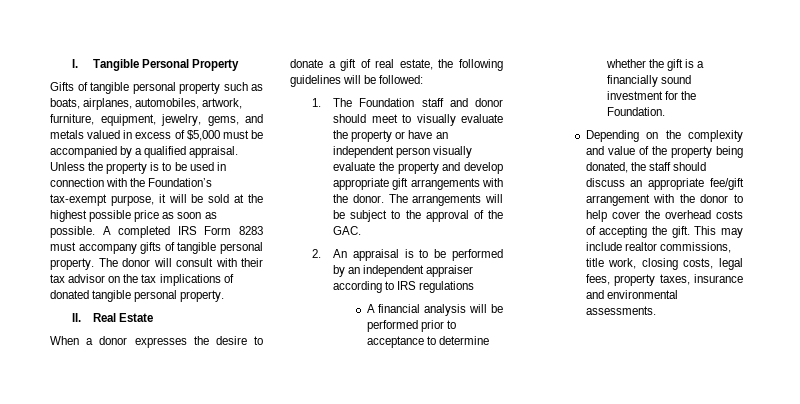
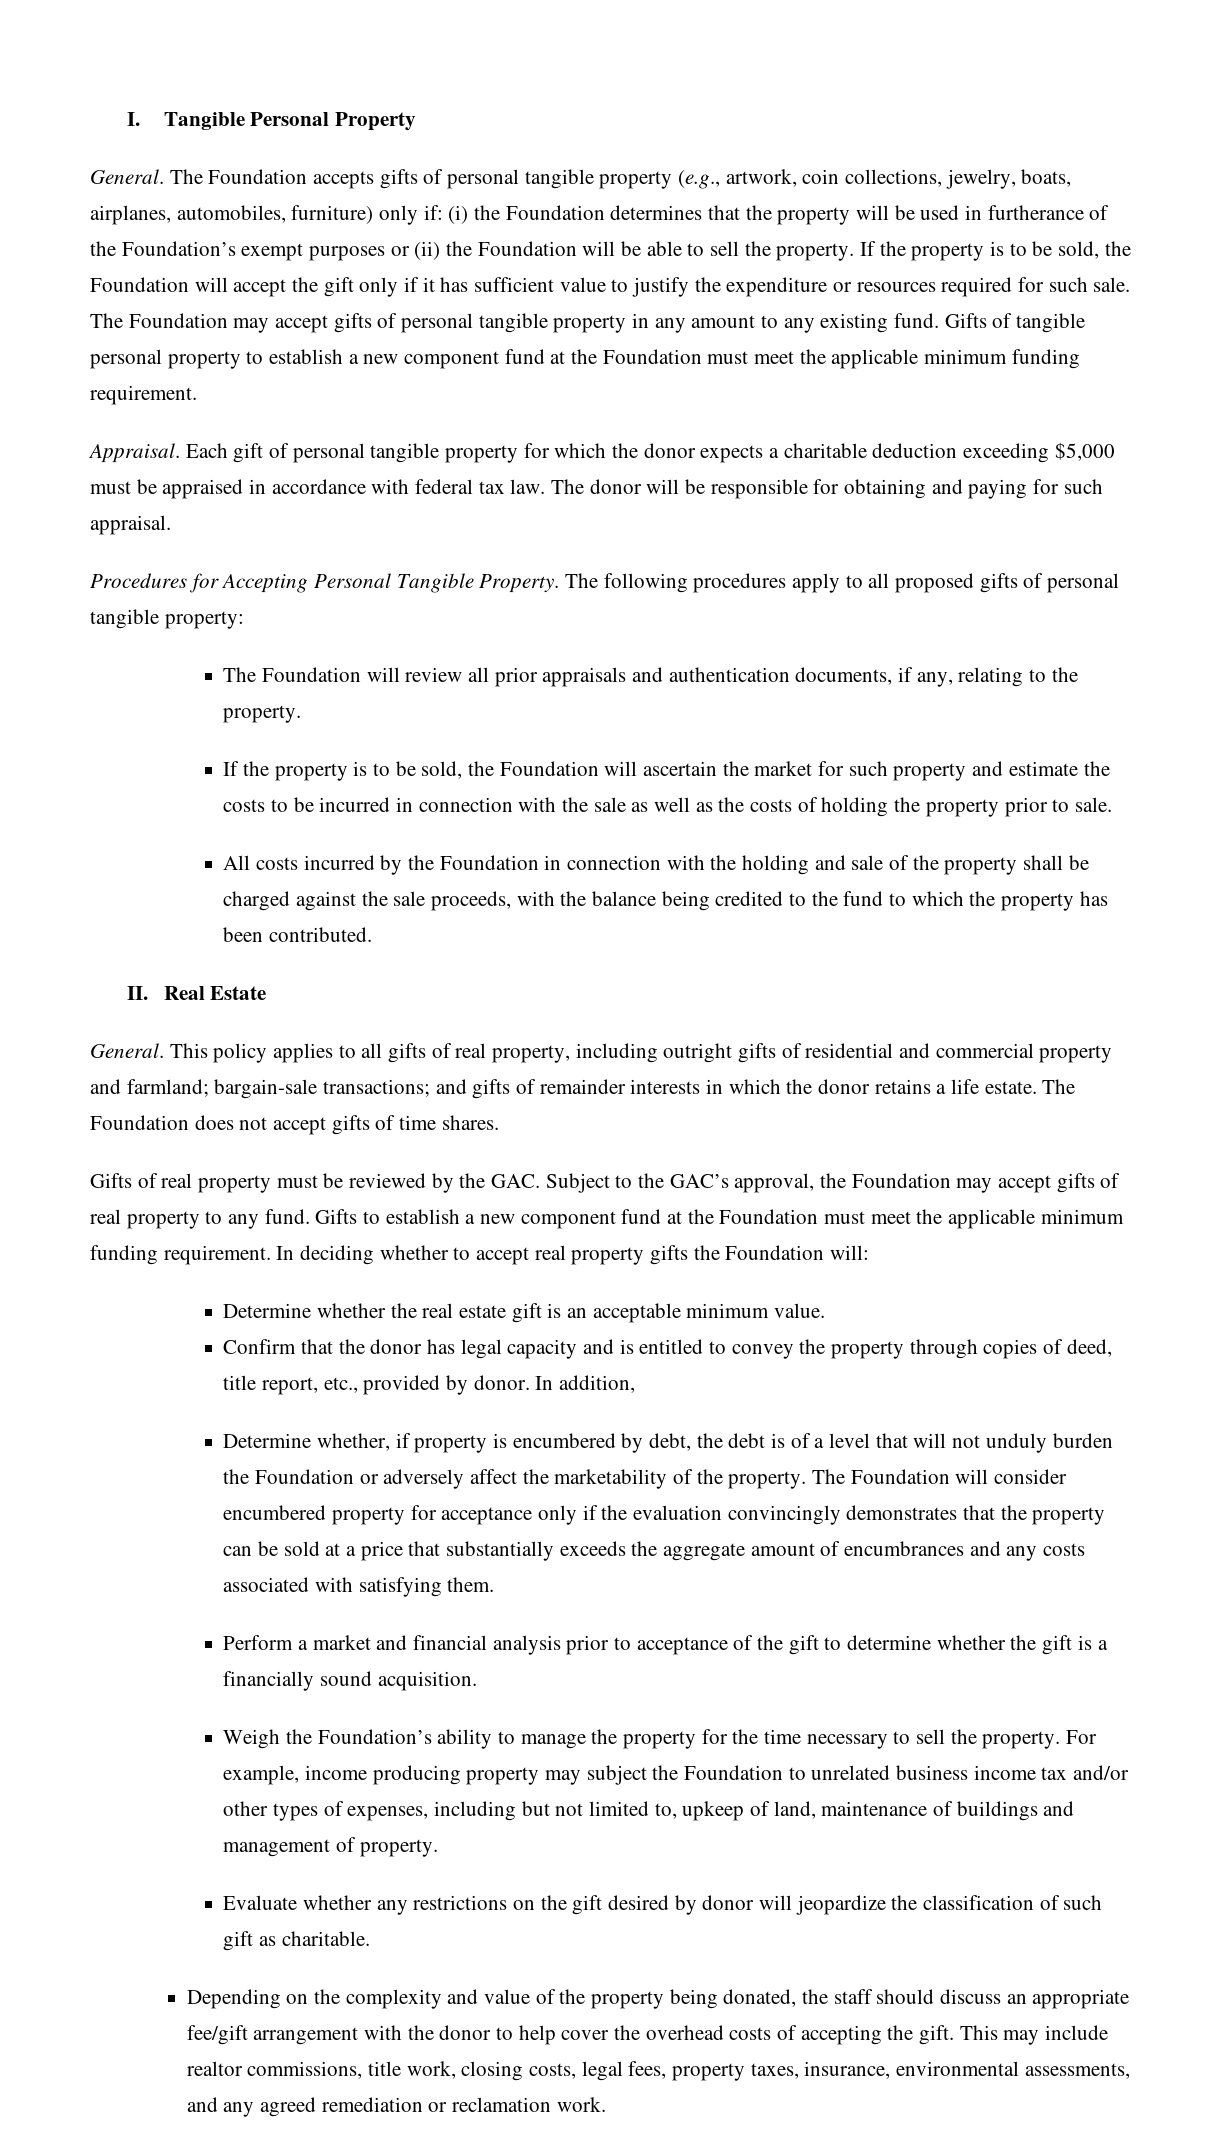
(240, 65) none -> [90,169,1072,189] [90,205,1110,225] [90,241,1131,261] [90,277,1131,297] [90,313,940,333] General. The Foundation accepts gifts of personal tangible property (e.g., artwork, coin collections, jewelry, boats, airplanes, automobiles, furniture) only if: (i) the Foundation determines that the property will be used in furtherance of the Foundation’s exempt purposes or (ii) the Foundation will be able to sell the property. If the property is to be sold, the Foundation will accept the gift only if it has sufficient value to justify the expenditure or resources required for such sale. The Foundation may accept gifts of personal tangible property in any amount to any existing fund.
[223,82,263,91] [50,98,243,110] [50,114,263,126] [50,130,263,141] [50,146,239,158] [50,162,226,174] [50,178,213,187] [50,194,263,206] [50,210,217,222] [50,226,263,238] [50,242,263,254] [50,258,263,270] [50,274,234,286] [50,290,225,302] [71,313,154,322] [50,336,263,348] [290,59,503,71] [290,75,424,87] [311,98,503,107] [333,114,503,126] [333,130,448,142] [333,146,473,158] [333,162,503,174] [333,178,503,190] [333,194,503,206] [333,210,503,222] [333,226,362,235] [311,249,503,261] [333,265,474,277] [333,281,475,293] [366,304,503,316] [366,320,456,332] [366,336,424,348] such as boats, airplanes, automobiles, artwork, furniture, equipment, jewelry, gems, and metals valued in excess of $5,000 must be accompanied by a qualified appraisal. Unless the property is to be used in connection with the Foundation’s tax-exempt purpose, it will be sold at the highest possible price as soon as possible. A completed IRS Form 8283 must accompany gifts of tangible personal property. The donor will consult with their tax advisor on the tax implications of donated tangible personal property. // II. Real Estate // When a donor expresses the desire to donate a gift of real estate, the following guidelines will be followed: // 1. The Foundation staff and donor should meet to visually evaluate the property or have an independent person visually evaluate the property and develop appropriate gift arrangements with the donor. The arrangements will be subject to the approval of the GAC. // 2. An appraisal is to be performed by an independent appraiser according to IRS regulations // A financial analysis will be performed prior to acceptance -> [246,349,1080,369] [90,385,197,405] [88,442,1115,463] [90,479,1103,499] [90,515,171,535] [90,573,1120,593] [90,609,244,629] [223,667,1078,687] [223,705,302,723] [223,761,1110,781] [223,797,1112,817] [223,855,1089,875] [223,891,1108,911] [223,927,373,942] [126,986,267,1000] [90,1043,1113,1063] [90,1079,1076,1099] [90,1115,499,1135] [90,1173,1121,1193] [90,1209,1124,1229] [90,1245,870,1265] [223,1303,826,1323] [223,1339,1112,1359] [223,1375,636,1395] [223,1433,1113,1453] [223,1469,1068,1489] [223,1505,1106,1525] [223,1541,1086,1561] [223,1577,495,1597] [223,1635,819,1655] to establish a new component fund at the Foundation must meet the applicable minimum funding requirement. // Appraisal. Each gift of personal tangible property for which the donor expects a charitable deduction exceeding $5,000 must be appraised in accordance with federal tax law. The donor will be responsible for obtaining and paying for such appraisal. // Procedures for Accepting Personal Tangible Property. The following procedures apply to all proposed gifts of personal tangible property: // The Foundation will review all prior appraisals and authentication documents, if any, relating to the property. // If the property is to be sold, the Foundation will ascertain the market for such property and estimate the costs to be incurred in connection with the sale as well as the costs of holding the property prior to sale. // All costs incurred by the Foundation in connection with the holding and sale of the property shall be charged against the sale proceeds, with the balance being credited to the fund to which the property has been contributed. // II. Real Estate // General. This policy applies to all gifts of real property, including outright gifts of residential and commercial property and farmland; bargain-sale transactions; and gifts of remainder interests in which the donor retains a life estate. The Foundation does not accept gifts of time shares. // Gifts of real property must be reviewed by the GAC. Subject to the GAC’s approval, the Foundation may accept gifts of real property to any fund. Gifts to establish a new component fund at the Foundation must meet the applicable minimum funding requirement. In deciding whether to accept real property gifts the Foundation will: // Determine whether the real estate gift is an acceptable minimum value. // Confirm that the donor has legal capacity and is entitled to convey the property through copies of deed, title report, etc., provided by donor. In addition, // Determine whether, if property is encumbered by debt, the debt is of a level that will not unduly burden the Foundation or adversely affect the marketability of the property. The Foundation will consider encumbered property for acceptance only if the evaluation convincingly demonstrates that the property can be sold at a price that substantially exceeds the aggregate amount of encumbrances and any costs associated with satisfying them. // Perform a market and financial analysis prior to acceptance of the gift
[606,91,696,100] [606,107,665,116] investment for the Foundation. -> [377,1671,477,1691] [223,1729,1098,1749] [223,1765,1130,1785] [223,1801,1075,1821] [223,1837,438,1857] [223,1895,1103,1915] [223,1931,370,1951] acquisition. // Weigh the Foundation’s ability to manage the property for the time necessary to sell the property. For example, income producing property may subject the Foundation to unrelated business income tax and/or other types of expenses, including but not limited to, upkeep of land, maintenance of buildings and management of property. // Evaluate whether any restrictions on the gift desired by donor will jeopardize the classification of such gift as charitable.
[694,274,743,283] [585,290,678,299] [585,306,656,315] insurance and environmental assessments. -> [804,2061,1130,2079] [186,2097,606,2117] insurance, environmental assessments, and any agreed remediation or reclamation work.

